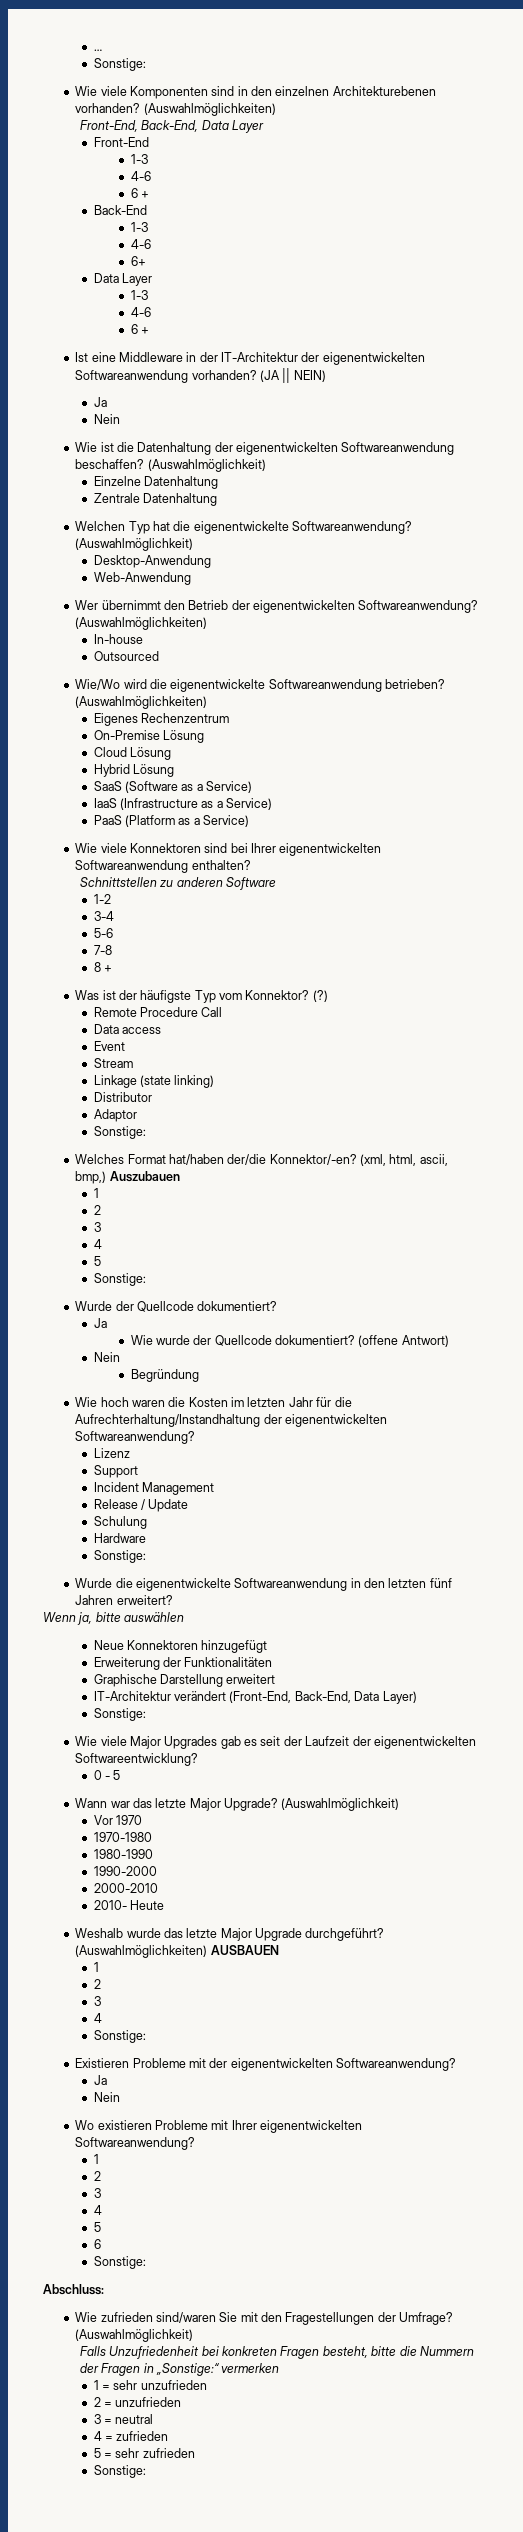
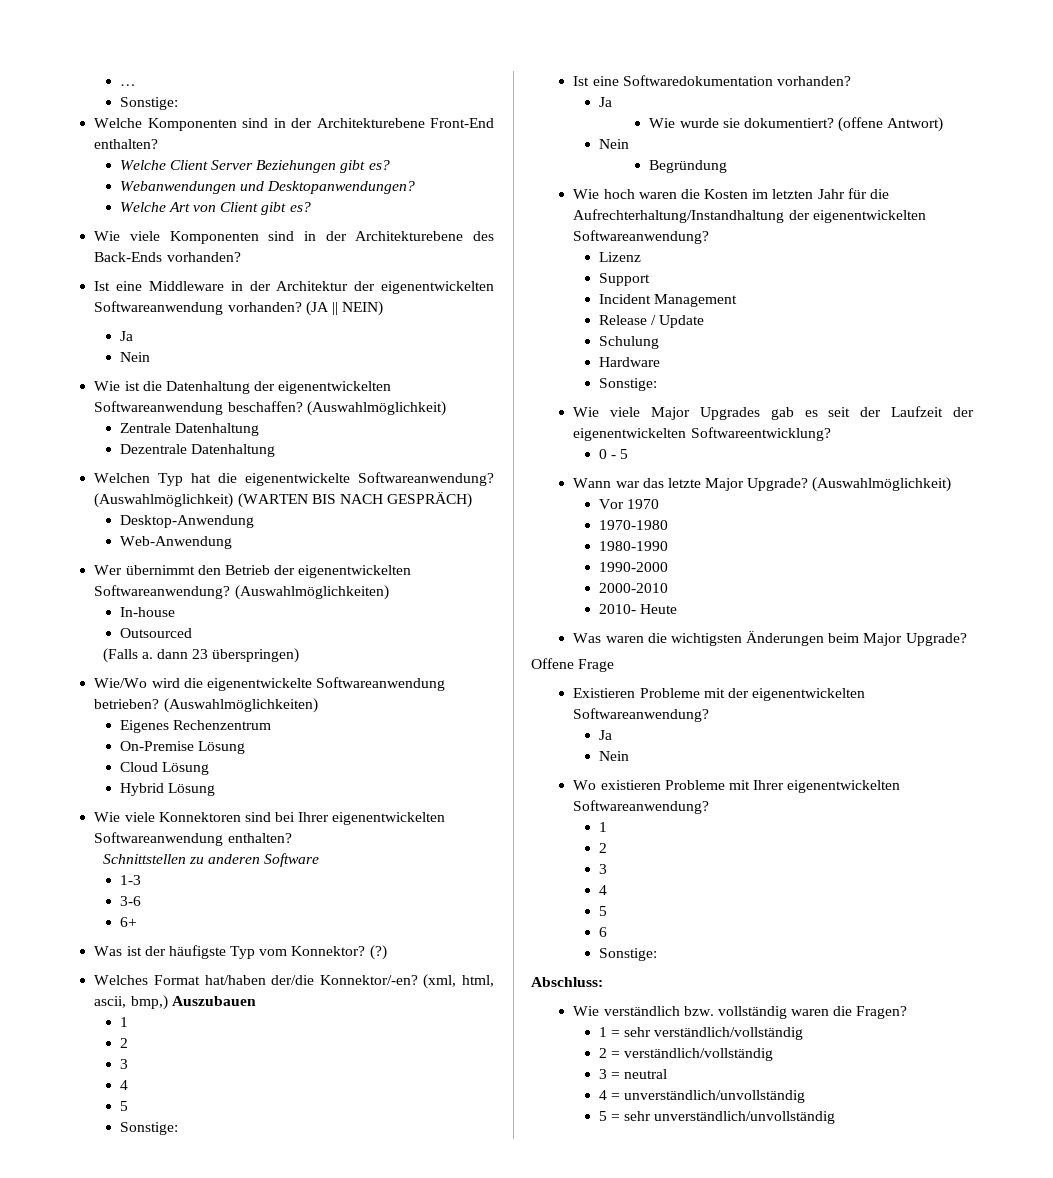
(146, 64) none -> [94,118,495,131] [94,139,159,149] [119,160,390,173] [119,181,416,194] [119,202,311,215] // Welche Komponenten sind in der Architekturebene Front-End enthalten? // Welche Client Server Beziehungen gibt es? // Webanwendungen und Desktopanwendungen? // Welche Art von Client gibt es?
[251,86,436,96] [75,103,276,116] [79,120,265,133] [93,137,149,147] [130,154,148,164] [130,171,151,181] [130,188,149,198] [93,205,147,215] [130,222,148,232] [130,239,151,249] [130,256,146,266] [93,273,153,286] [130,290,148,300] [130,307,151,317] [130,324,149,334] den einzelnen Architekturebenen vorhanden? (Auswahlmöglichkeiten) // Front-End, Back-End, Data Layer // Front-End // 1-3 // 4-6 // 6 + // Back-End // 1-3 // 4-6 // 6+ // Data Layer // 1-3 // 4-6 // 6 + -> [325,231,495,241] [94,252,241,262] der Architekturebene des Back-Ends vorhanden?
[221,352,299,362] IT-Architektur -> [276,281,349,291] Architektur
[93,476,219,489] [93,493,140,503] Einzelne Datenhaltung // Zentrale -> [119,423,259,436] [119,444,187,454] Zentrale Datenhaltung // Dezentrale
(194, 544) none -> [237,492,473,508] (WARTEN BIS NACH GESPRÄCH)
(159, 656) none -> [102,648,300,663] // (Falls a. dann 23 überspringen)
[93,781,253,793] [93,798,273,810] [93,815,250,827] // SaaS (Software as a Service) // IaaS (Infrastructure as a Service) // PaaS (Platform as a Service) -> (215, 789) none
[93,894,111,904] [93,911,114,921] [93,928,113,938] [93,945,112,955] [93,962,113,972] 1-2 // 3-4 // 5-6 // 7-8 // 8 + -> [119,875,141,885] [119,896,141,906] [119,917,137,927] 1-3 // 3-6 // 6+
[93,1007,223,1017] [93,1024,162,1034] [93,1041,125,1051] [93,1058,133,1068] [93,1075,215,1088] [93,1092,152,1102] [93,1109,137,1122] [93,1126,146,1139] // Remote Procedure Call // Data access // Event // Stream // Linkage (state linking) // Distributor // Adaptor // Sonstige: -> (387, 952) none
[75,1301,278,1312] Wurde der Quellcode dokumentiert? -> [573,75,851,86] Ist eine Softwaredokumentation vorhanden?
[193,1335,272,1346] der Quellcode -> [722,118,740,128] sie
[75,1578,452,1591] [75,1595,173,1605] [43,1612,185,1625] [93,1640,268,1653] [93,1657,273,1670] [93,1674,276,1687] [93,1691,417,1704] [93,1708,146,1721] // Wurde die eigenentwickelte Softwareanwendung in den letzten fünf Jahren erweitert? // Wenn ja, bitte auswählen // Neue Konnektoren hinzugefügt // Erweiterung der Funktionalitäten // Graphische Darstellung erweitert // IT-Architektur verändert (Front-End, Back-End, Data Layer) // Sonstige: -> (657, 384) none
[75,1928,385,1941] [75,1945,279,1958] [93,1962,99,1972] [93,1979,101,1989] [93,1996,101,2006] [93,2013,102,2023] [93,2030,146,2043] Weshalb wurde das letzte Major Upgrade durchgeführt? (Auswahlmöglichkeiten) AUSBAUEN // 1 // 2 // 3 // 4 // Sonstige: -> [573,631,967,646] [531,658,615,672] Was waren die wichtigsten Änderungen beim Major Upgrade? // Offene Frage
[100,2312,454,2325] [75,2329,194,2342] [79,2346,474,2359] [79,2363,280,2376] zufrieden sind/waren Sie mit den Fragestellungen der Umfrage? (Auswahlmöglichkeit) // Falls Unzufriedenheit bei konkreten Fragen besteht, bitte die Nummern der Fragen in „Sonstige:“ vermerken -> [603,1006,908,1019] verständlich bzw. vollständig waren die Fragen?
[140,2380,207,2390] unzufrieden -> [654,1027,804,1040] verständlich/vollständig
[115,2397,182,2407] unzufrieden -> [624,1048,774,1061] verständlich/vollständig
[116,2431,169,2441] zufrieden -> [624,1090,806,1103] unverständlich/unvollständig
[142,2448,195,2458] [93,2465,146,2478] zufrieden // Sonstige: -> [654,1111,836,1124] unverständlich/unvollständig

